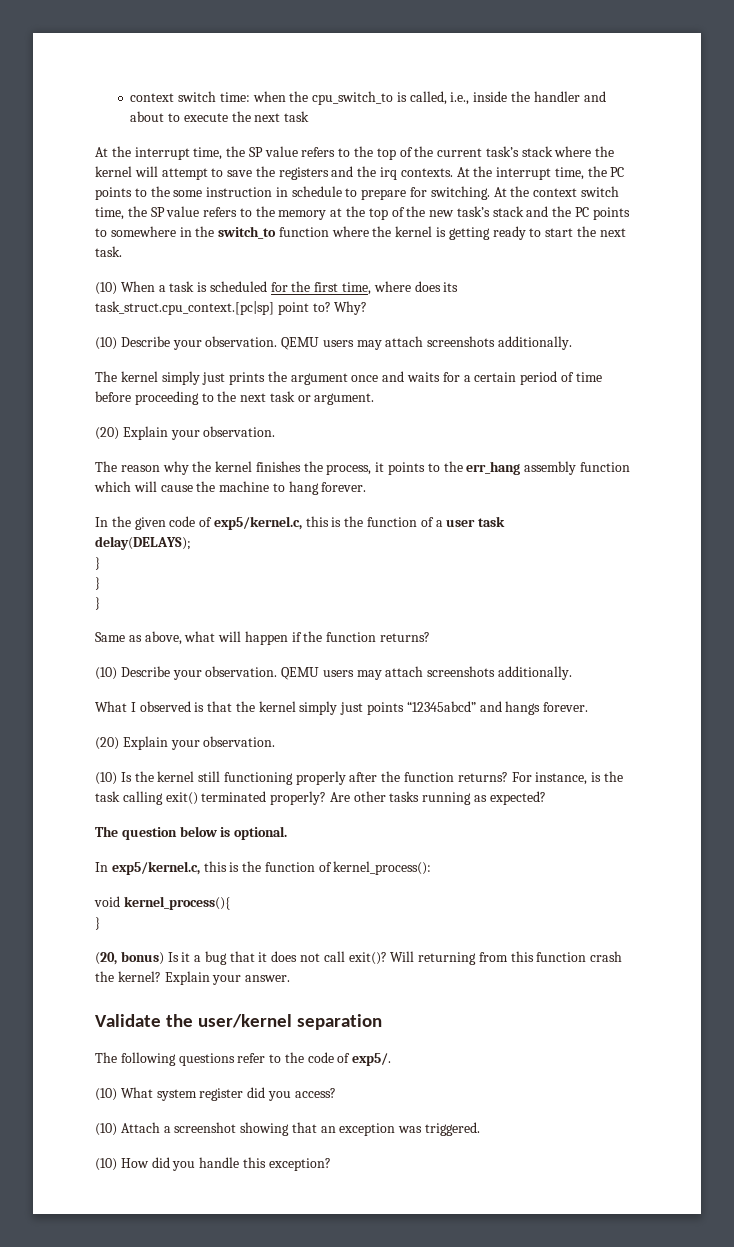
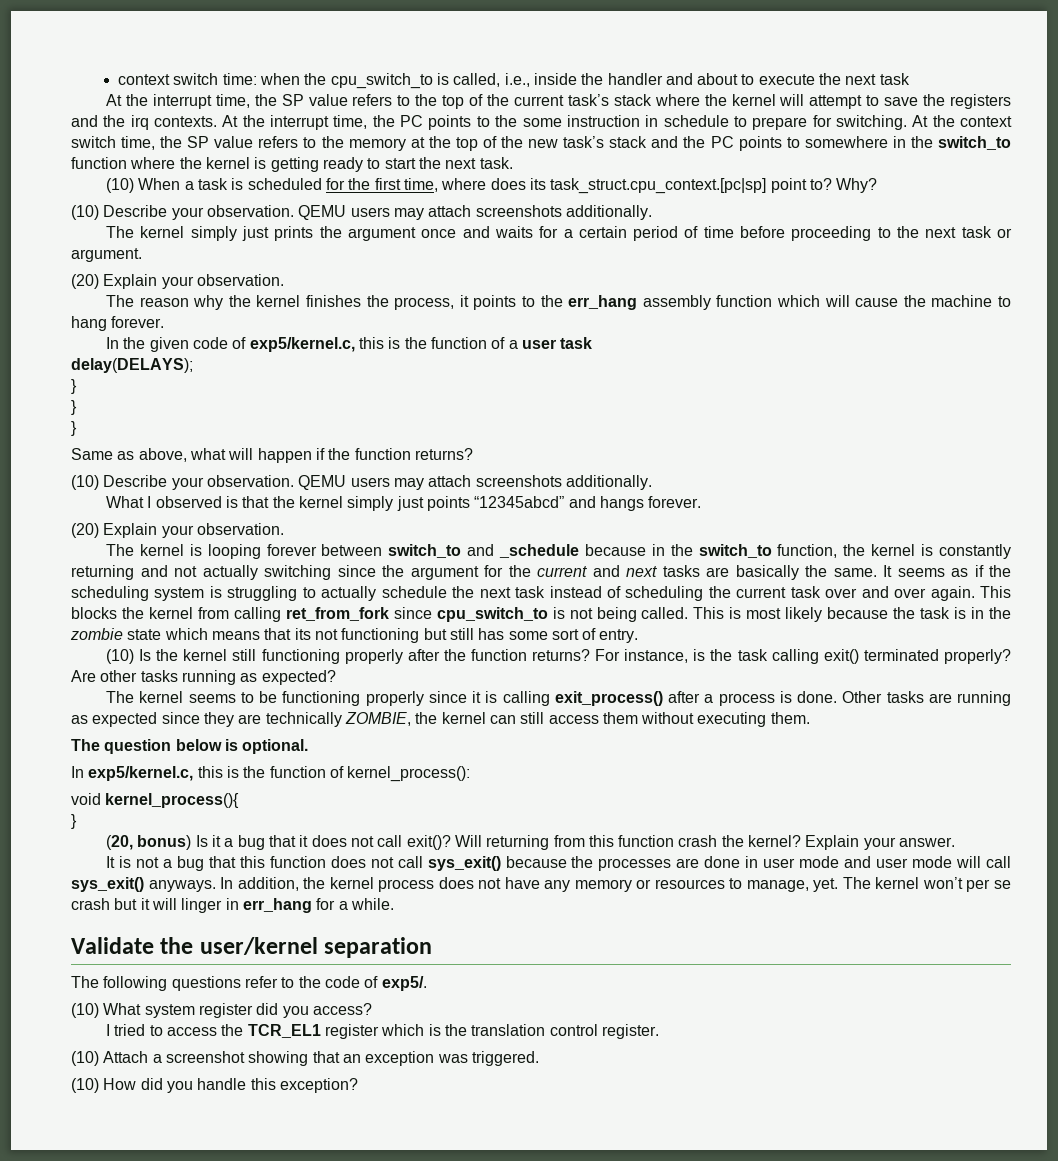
(276, 741) none -> [106,544,1012,559] [71,565,1011,580] [71,586,1012,601] [71,607,1012,622] [70,628,639,643] // The kernel is looping forever between switch_to and _schedule because in the switch_to function, the kernel is constantly returning and not actually switching since the argument for the current and next tasks are basically the same. It seems as if the scheduling system is struggling to actually schedule the next task instead of scheduling the current task over and over again. This blocks the kernel from calling ret_from_fork since cpu_switch_to is not being called. This is most likely because the task is in the zombie state which means that its not functioning but still has some sort of entry.
(546, 798) none -> [106,691,1011,706] [71,712,810,727] // The kernel seems to be functioning properly since it is calling exit_process() after a process is done. Other tasks are running as expected since they are technically ZOMBIE, the kernel can still access them without executing them.
(291, 978) none -> [106,856,1012,871] [71,877,1011,892] [71,898,394,913] // It is not a bug that this function does not call sys_exit() because the processes are done in user mode and user mode will call sys_exit() anyways. In addition, the kernel process does not have any memory or resources to manage, yet. The kernel won’t per se crash but it will linger in err_hang for a while.
(336, 1093) none -> [106,1024,659,1039] // I tried to access the TCR_EL1 register which is the translation control register.

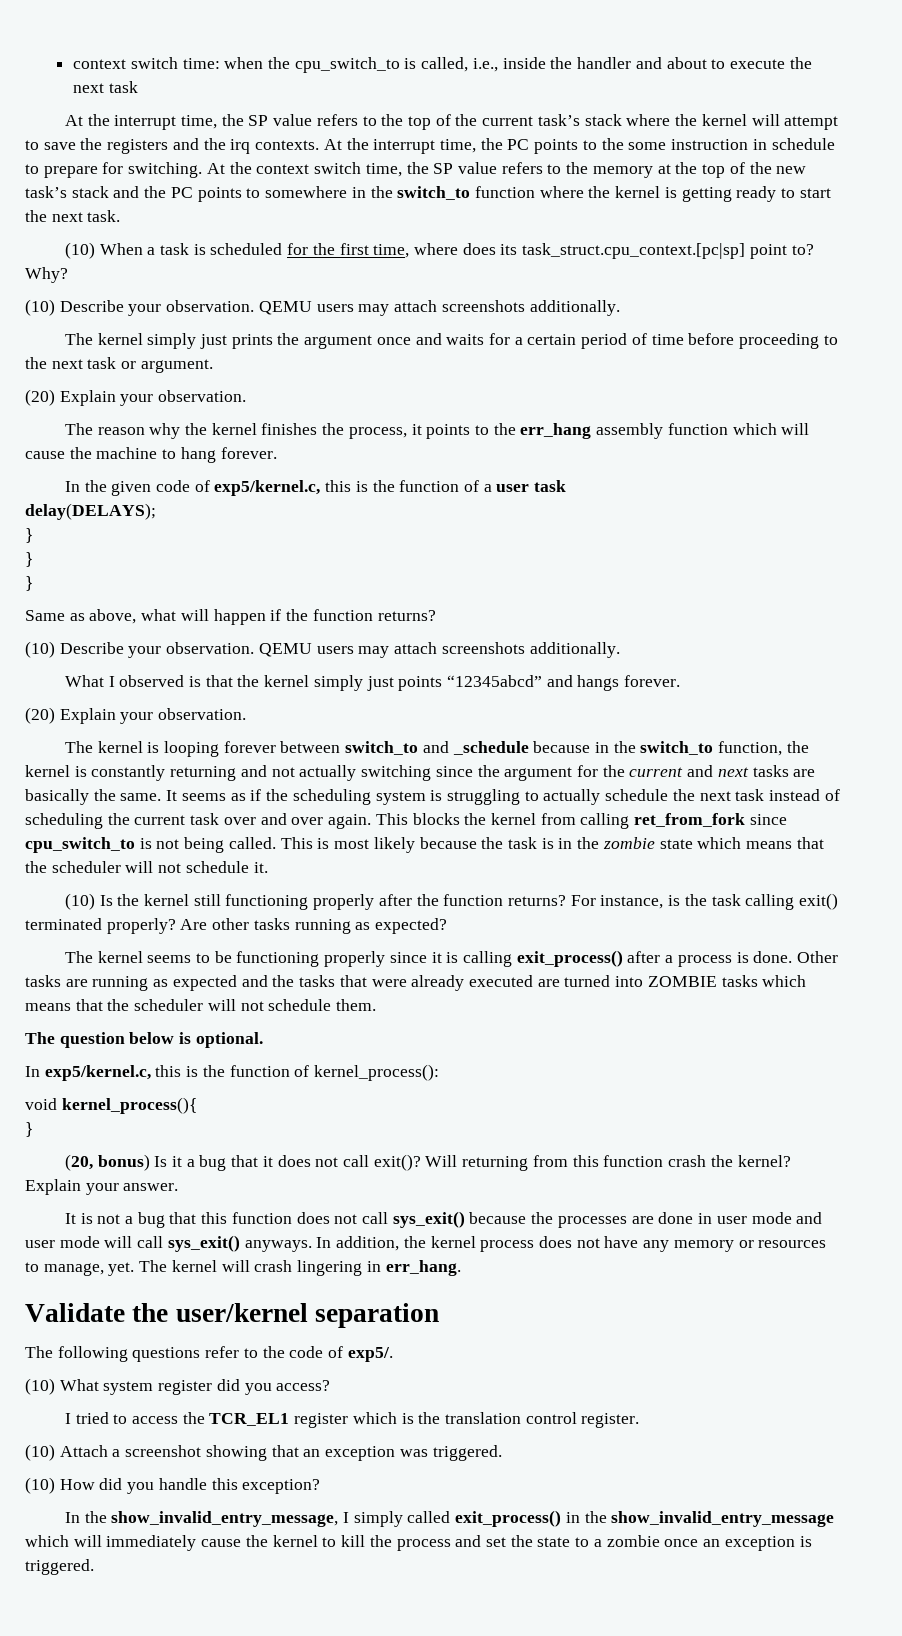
[294,628,639,643] its not functioning but still has some sort of entry. -> [25,861,268,873] the scheduler will not schedule it.
[161,712,767,727] since they are technically ZOMBIE, the kernel can still access them without executing -> [241,975,807,991] [25,999,332,1011] and the tasks that were already executed are turned into ZOMBIE tasks which means that the scheduler will not schedule
[922,877,1011,892] [71,898,394,913] won’t per se crash but it will linger in err_hang for a while. -> [221,1260,461,1276] will crash lingering in err_hang.
(358, 1085) none -> [64,1510,835,1527] [25,1535,812,1551] [25,1559,94,1575] // In the show_invalid_entry_message, I simply called exit_process() in the show_invalid_entry_message which will immediately cause the kernel to kill the process and set the state to a zombie once an exception is triggered.

